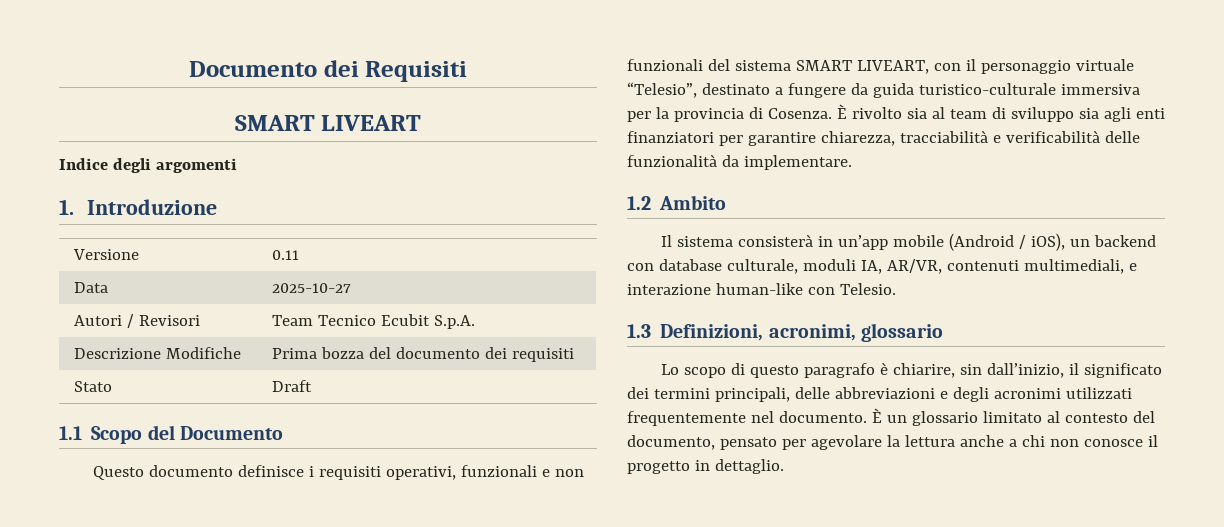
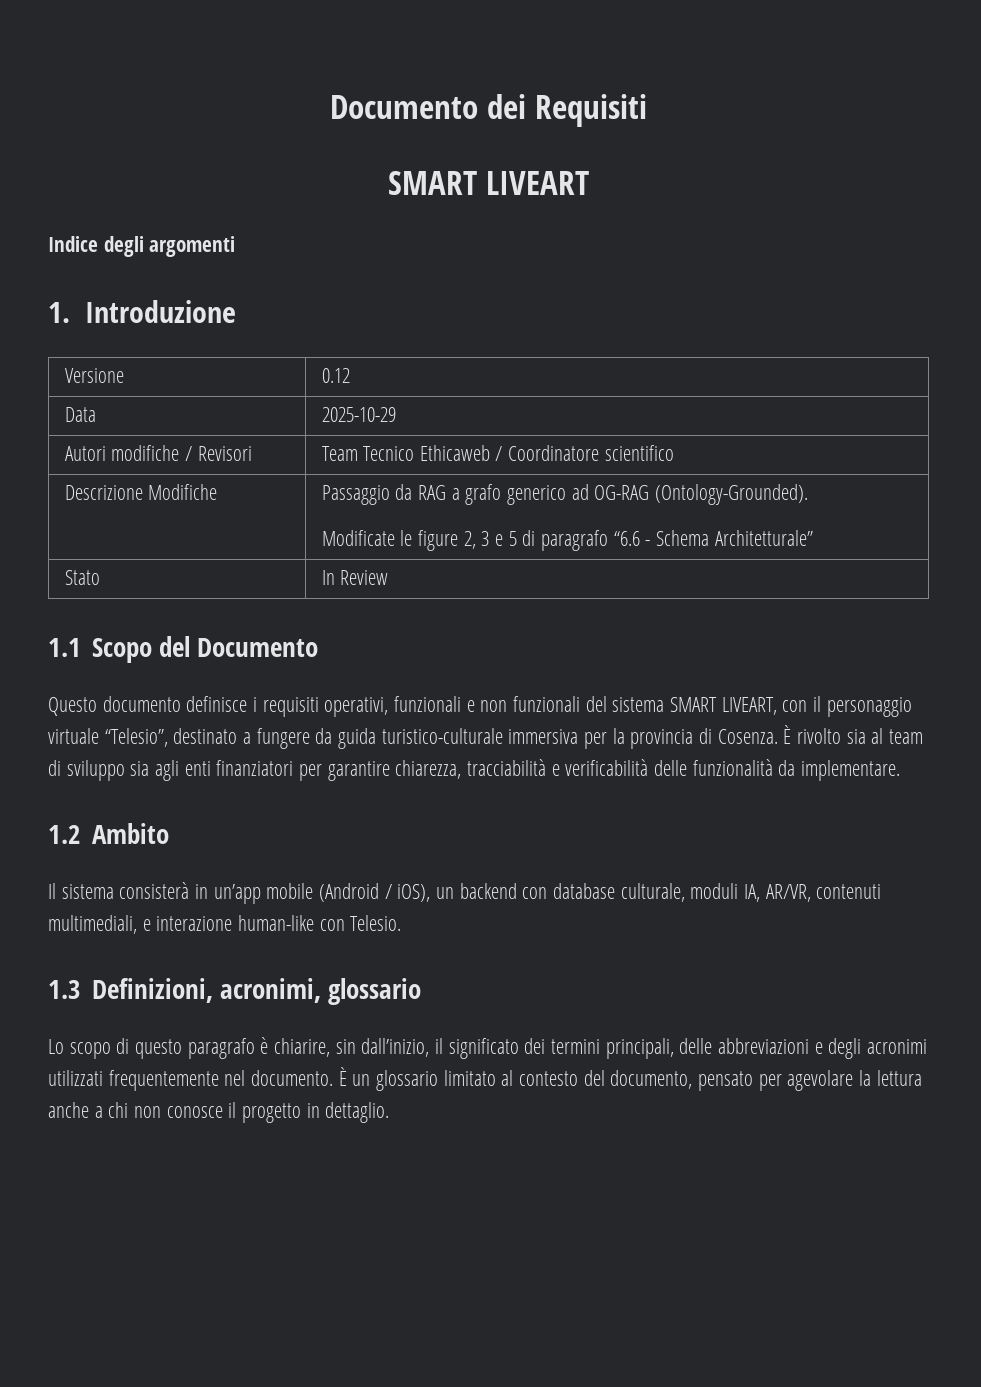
[271,250,299,260] 0.11 -> [321,368,350,383] 0.12
[271,283,351,293] 2025-10-27 -> [321,407,396,422] 2025-10-29
(122, 320) none -> [111,445,180,461] modifiche
[380,314,475,329] [73,347,241,359] [271,347,574,362] Ecubit S.p.A. // Descrizione Modifiche | Prima bozza del documento dei requisiti -> [419,445,674,461] [64,484,218,500] [321,484,808,505] [321,530,813,551] Ethicaweb / Coordinatore scientifico // Descrizione Modifiche | Passaggio da RAG a grafo generico ad OG-RAG (Ontology-Grounded). // Modificate le figure 2, 3 e 5 di paragrafo “6.6 - Schema Architetturale”
[271,380,312,392] Draft -> [321,570,389,585] In Review

